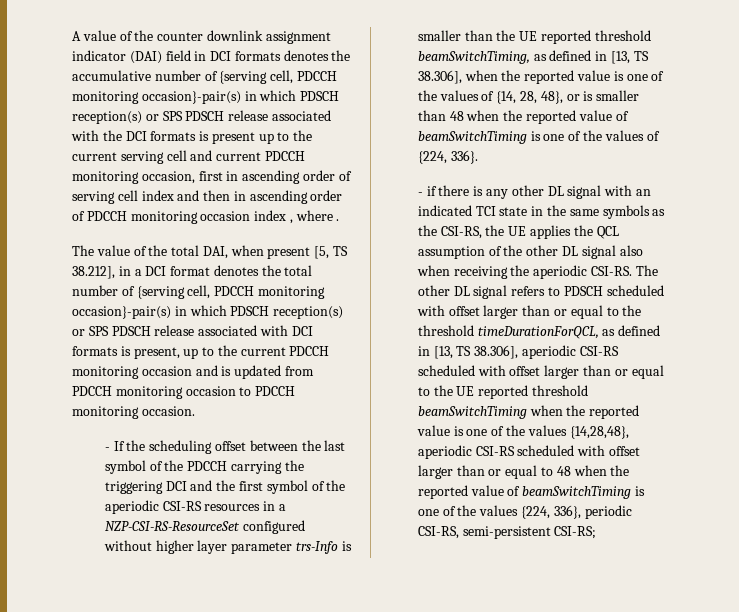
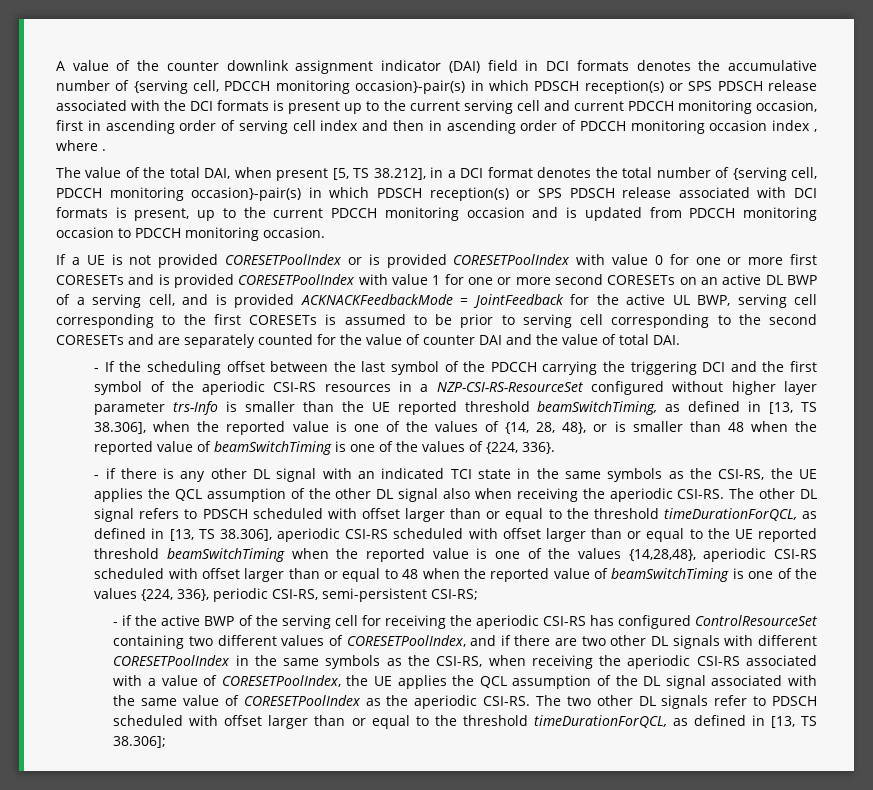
(195, 411) none -> [56,254,818,268] [56,274,818,288] [56,294,817,308] [56,314,817,328] [56,334,680,348] // If a UE is not provided CORESETPoolIndex or is provided CORESETPoolIndex with value 0 for one or more first CORESETs and is provided CORESETPoolIndex with value 1 for one or more second CORESETs on an active DL BWP of a serving cell, and is provided ACKNACKFeedbackMode = JointFeedback for the active UL BWP, serving cell corresponding to the first CORESETs is assumed to be prior to serving cell corresponding to the second CORESETs and are separately counted for the value of counter DAI and the value of total DAI.
(597, 532) none -> [113,615,817,629] [113,635,817,649] [113,655,817,669] [113,675,817,689] [113,695,817,709] [113,715,817,729] [113,736,167,748] // - if the active BWP of the serving cell for receiving the aperiodic CSI-RS has configured ControlResourceSet containing two different values of CORESETPoolIndex, and if there are two other DL signals with different CORESETPoolIndex in the same symbols as the CSI-RS, when receiving the aperiodic CSI-RS associated with a value of CORESETPoolIndex, the UE applies the QCL assumption of the DL signal associated with the same value of CORESETPoolIndex as the aperiodic CSI-RS. The two other DL signals refer to PDSCH scheduled with offset larger than or equal to the threshold timeDurationForQCL, as defined in [13, TS 38.306];

